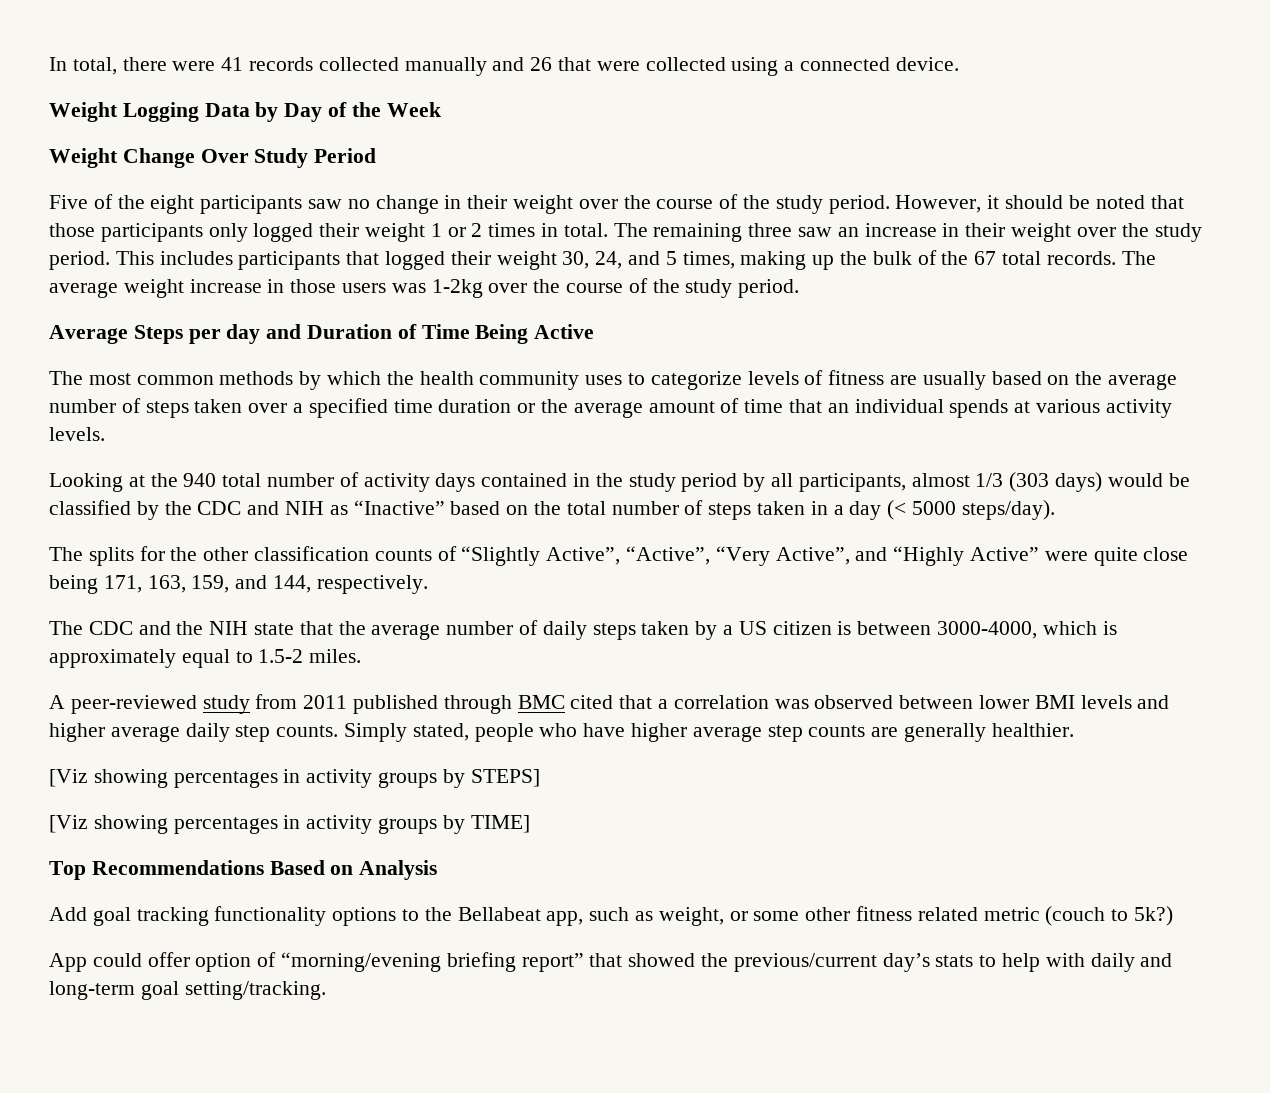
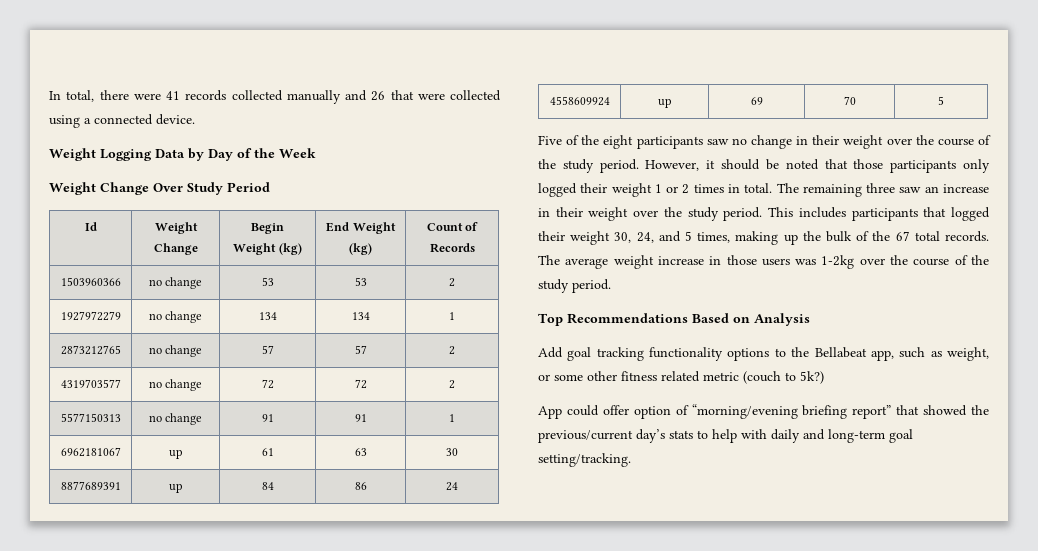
(377, 155) none -> [84,222,97,231] [154,222,198,234] [153,243,198,255] [251,223,284,234] [233,243,302,255] [326,222,396,234] [349,243,372,255] [426,222,479,231] [429,243,475,253] [60,277,121,286] [148,277,203,289] [261,277,274,286] [354,277,367,286] [449,278,455,287] [60,311,121,321] [148,311,203,323] [258,312,277,320] [351,312,370,320] [449,312,455,320] [60,345,121,355] [148,345,203,357] [261,345,274,354] [354,345,367,354] [449,346,455,355] [60,379,121,388] [148,379,203,391] [261,379,274,389] [354,379,367,389] [449,380,455,389] [60,413,121,422] [148,413,203,425] [261,414,274,422] [354,414,367,422] [449,414,455,422] [60,447,121,457] [169,449,182,459] [261,448,274,456] [354,448,367,456] [446,448,458,456] [60,481,121,490] [169,483,182,493] [261,482,274,490] [354,482,367,490] [446,482,458,491] [549,96,610,106] [658,98,671,108] [750,97,763,105] [843,96,856,105] [938,96,944,105] // Id | Weight Change | Begin Weight (kg) | End Weight (kg) | Count of Records // 1503960366 | no change | 53 | 53 | 2 // 1927972279 | no change | 134 | 134 | 1 // 2873212765 | no change | 57 | 57 | 2 // 4319703577 | no change | 72 | 72 | 2 // 5577150313 | no change | 91 | 91 | 1 // 6962181067 | up | 61 | 63 | 30 // 8877689391 | up | 84 | 86 | 24 // 4558609924 | up | 69 | 70 | 5
[49,324,595,344] [49,370,1178,390] [49,398,1172,418] [49,427,105,441] [49,472,1190,492] [49,500,1055,520] [49,546,1189,566] [49,575,428,594] [49,620,1117,640] [49,649,362,668] [49,694,1170,714] [49,723,1074,742] [49,769,540,788] [49,815,530,834] // Average Steps per day and Duration of Time Being Active // The most common methods by which the health community uses to categorize levels of fitness are usually based on the average number of steps taken over a specified time duration or the average amount of time that an individual spends at various activity levels. // Looking at the 940 total number of activity days contained in the study period by all participants, almost 1/3 (303 days) would be classified by the CDC and NIH as “Inactive” based on the total number of steps taken in a day (< 5000 steps/day). // The splits for the other classification counts of “Slightly Active”, “Active”, “Very Active”, and “Highly Active” were quite close being 171, 163, 159, and 144, respectively. // The CDC and the NIH state that the average number of daily steps taken by a US citizen is between 3000-4000, which is approximately equal to 1.5-2 miles. // A peer-reviewed study from 2011 published through BMC cited that a correlation was observed between lower BMI levels and higher average daily step counts. Simply stated, people who have higher average step counts are generally healthier. // [Viz showing percentages in activity groups by STEPS] // [Viz showing percentages in activity groups by TIME] -> (611, 286) none

